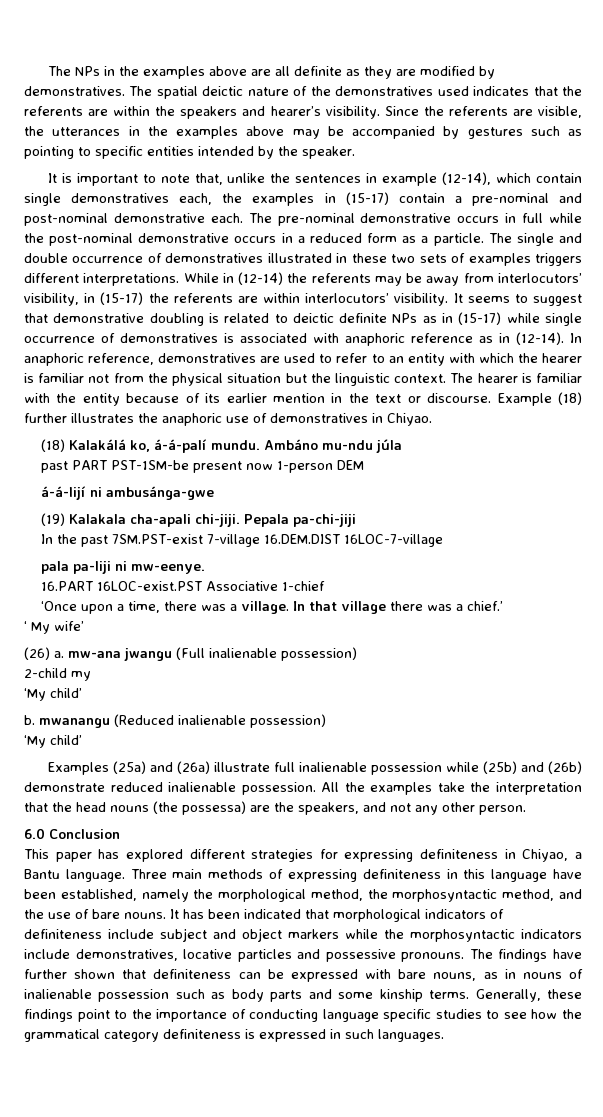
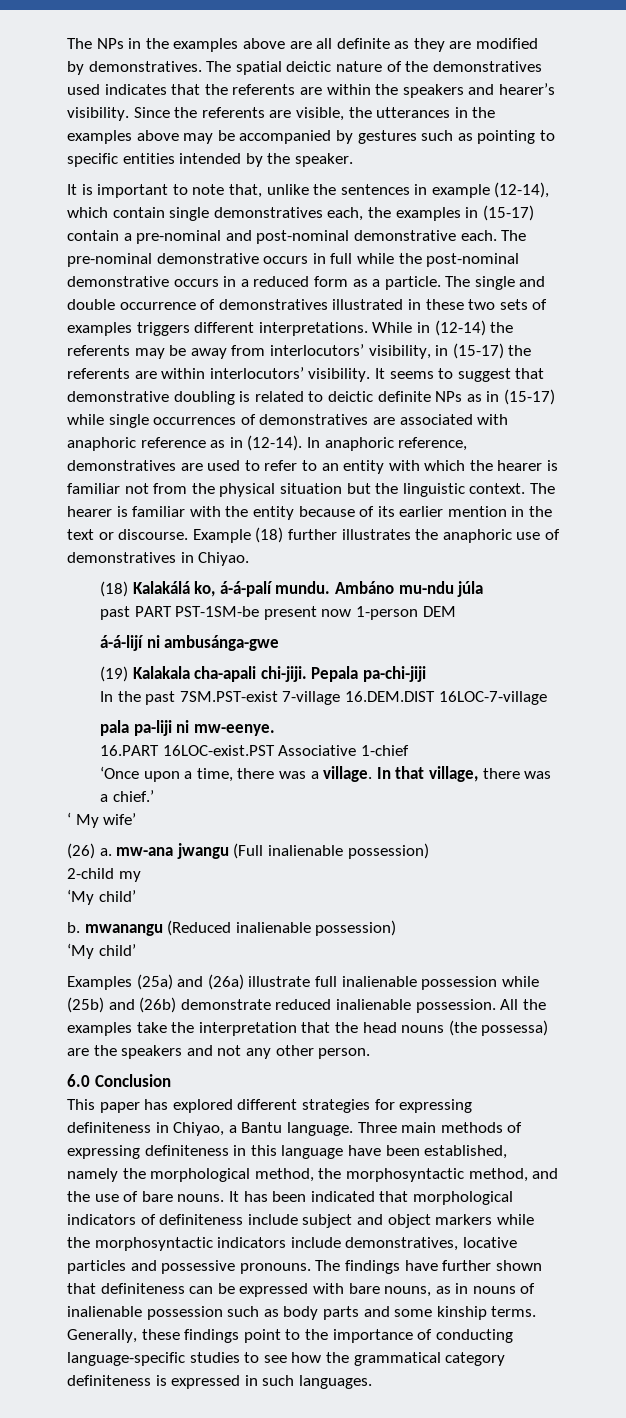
[24,333,234,343] occurrence of demonstratives is -> [153,414,395,425] occurrences of demonstratives are
[340,601,386,614] village -> [428,766,478,782] village,
[298,802,359,815] speakers, -> [121,1045,183,1059] speakers
[322,1009,432,1022] language specific -> [67,1352,185,1366] language-specific

